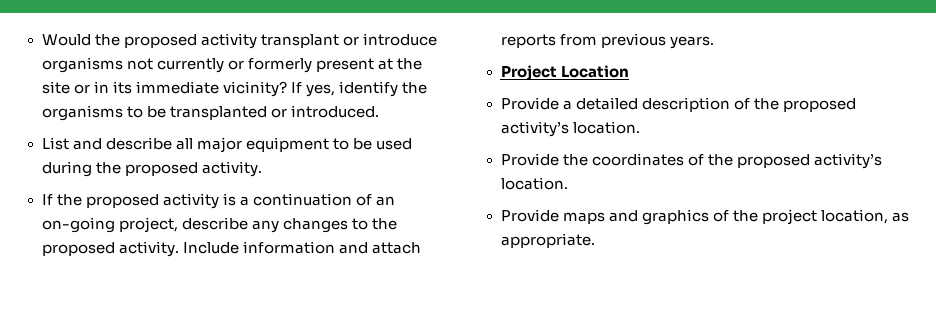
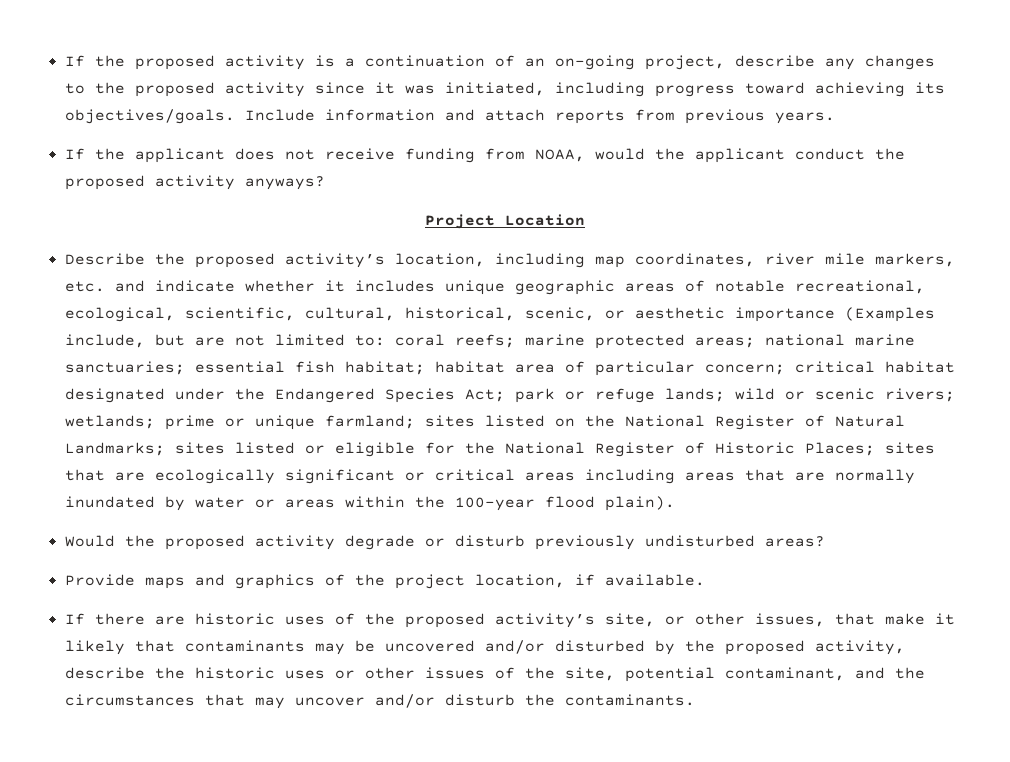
[41,33,437,49] [41,57,422,73] [41,81,427,97] [41,105,379,121] [41,137,412,153] [41,161,262,177] Would the proposed activity transplant or introduce organisms not currently or formerly present at the site or in its immediate vicinity? If yes, identify the organisms to be transplanted or introduced. // List and describe all major equipment to be used during the proposed activity. // -> (64, 61) none
[118,241,179,257] activity. -> [224,82,945,97] [64,109,235,124] activity since it was initiated, including progress toward achieving its objectives/goals.
[500,65,629,81] [500,97,856,112] [500,121,640,137] [500,153,882,169] [500,177,568,190] Project Location // Provide a detailed description of the proposed activity’s location. // Provide the coordinates of the proposed activity’s location. -> [64,148,905,163] [64,175,325,190] [425,214,585,229] [64,253,955,268] [64,280,925,295] [64,307,935,322] [64,334,915,349] [64,361,955,376] [64,388,955,403] [64,415,905,430] [64,442,935,457] [64,469,915,484] [64,496,675,511] [64,535,825,550] If the applicant does not receive funding from NOAA, would the applicant conduct the proposed activity anyways? // Project Location // Describe the proposed activity’s location, including map coordinates, river mile markers, etc. and indicate whether it includes unique geographic areas of notable recreational, ecological, scientific, cultural, historical, scenic, or aesthetic importance (Examples include, but are not limited to: coral reefs; marine protected areas; national marine sanctuaries; essential fish habitat; habitat area of particular concern; critical habitat designated under the Endangered Species Act; park or refuge lands; wild or scenic rivers; wetlands; prime or unique farmland; sites listed on the National Register of Natural Landmarks; sites listed or eligible for the National Register of Historic Places; sites that are ecologically significant or critical areas including areas that are normally inundated by water or areas within the 100-year flood plain). // Would the proposed activity degrade or disturb previously undisturbed areas?
[891,212,909,222] [500,233,595,248] as appropriate. -> [574,574,705,586] [64,613,955,628] [64,640,905,655] [64,667,925,682] [64,694,695,709] if available. // If there are historic uses of the proposed activity’s site, or other issues, that make it likely that contaminants may be uncovered and/or disturbed by the proposed activity, describe the historic uses or other issues of the site, potential contaminant, and the circumstances that may uncover and/or disturb the contaminants.

